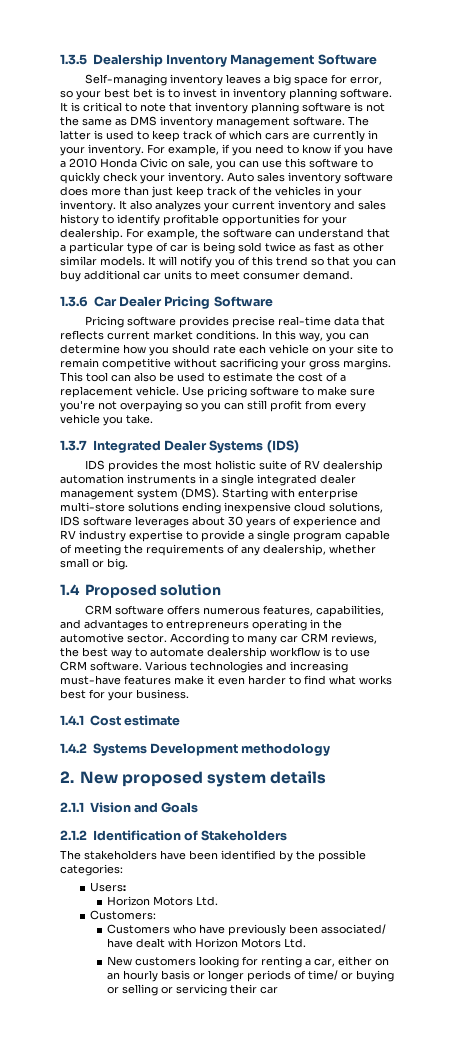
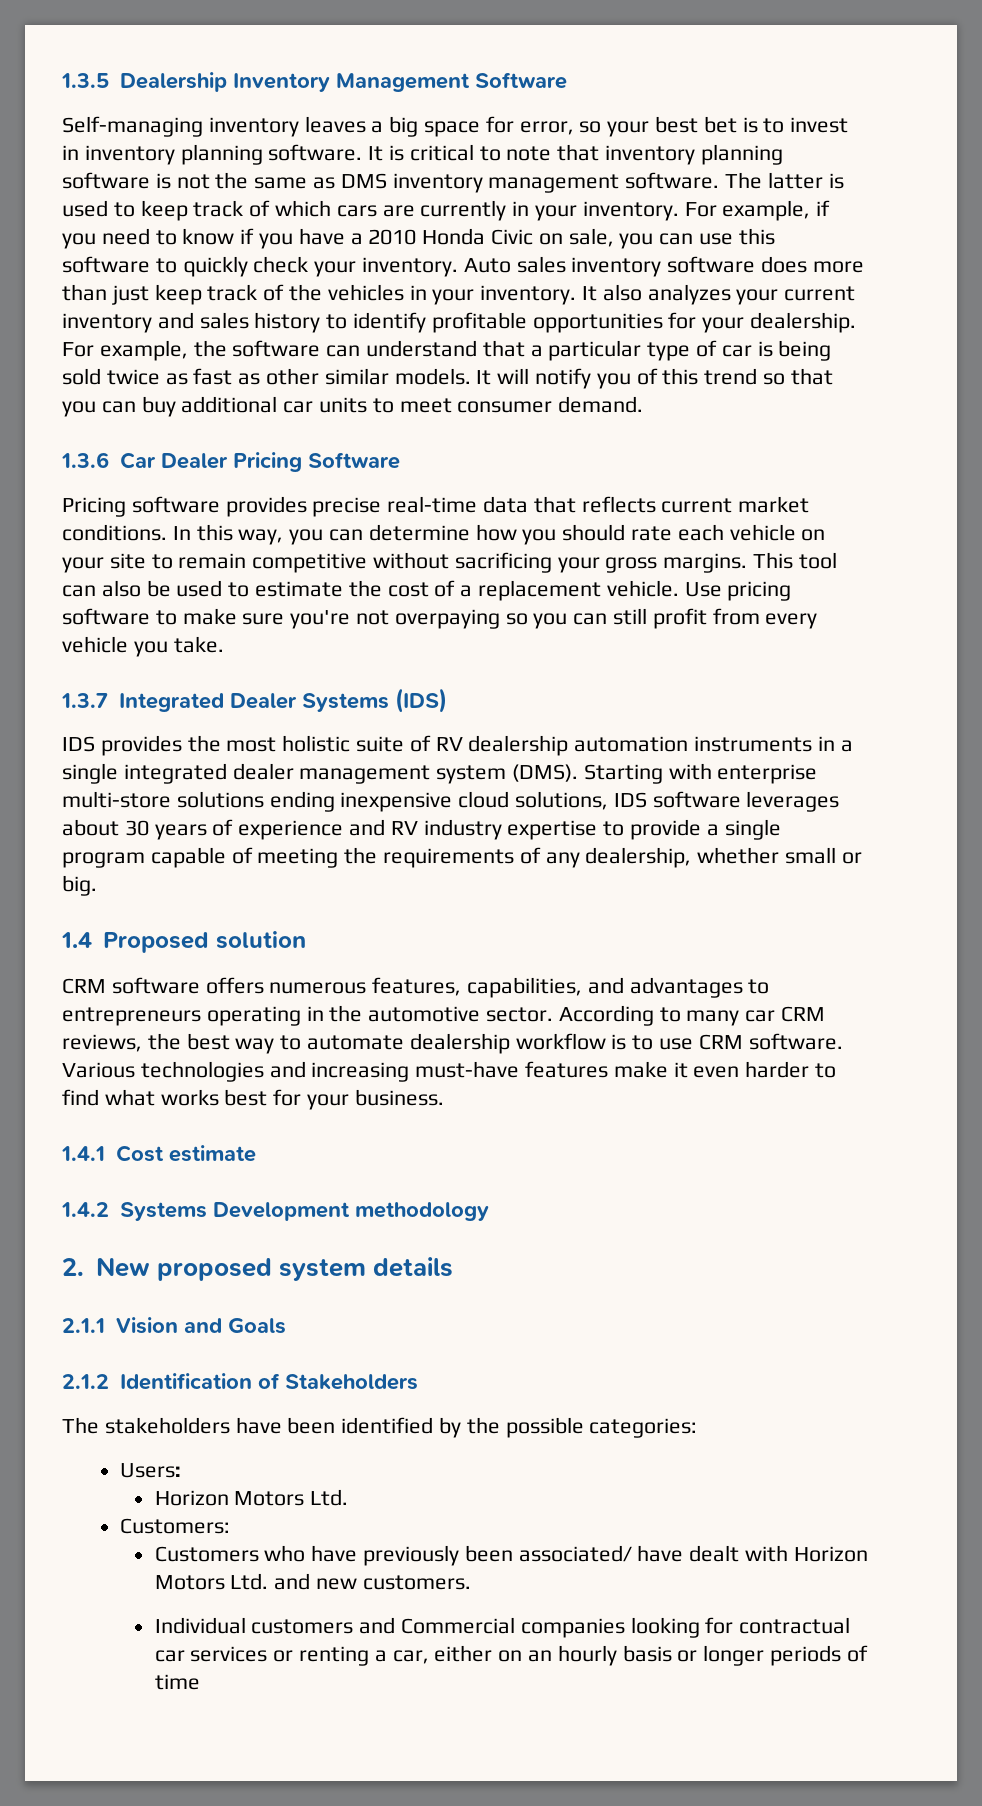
[106,956,258,968] // New customers looking for -> [274,1573,471,1590] [154,1617,851,1638] [154,1646,294,1662] and new customers. // Individual customers and Commercial companies looking for contractual car services or
[307,970,394,982] [106,984,278,996] time/ or buying or selling or servicing their car -> [154,1674,200,1690] time

